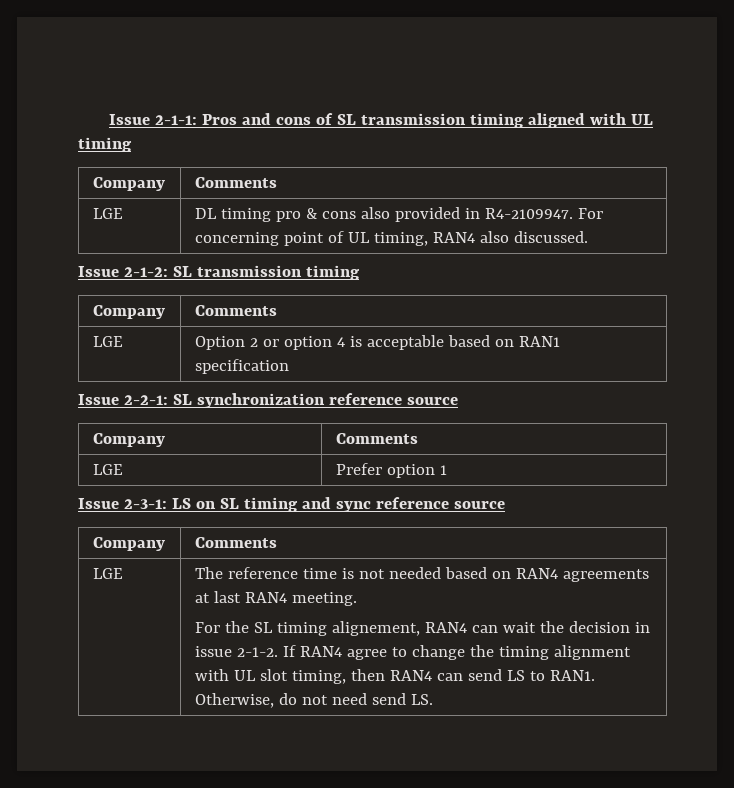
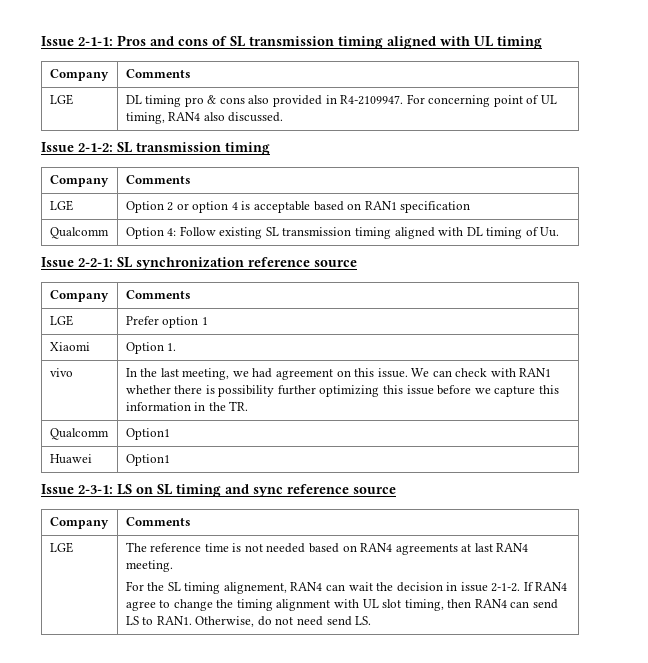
(289, 366) none -> [49,227,109,239] [125,226,560,239] // Qualcomm | Option 4: Follow existing SL transmission timing aligned with DL timing of Uu.
(447, 470) none -> [49,342,90,351] [125,342,177,354] [49,368,73,377] [125,368,552,380] [125,385,559,397] [125,401,249,411] [49,428,109,440] [125,428,170,440] [49,454,92,464] [125,454,170,466] // Xiaomi | Option 1. // vivo | In the last meeting, we had agreement on this issue. We can check with RAN1 whether there is possibility further optimizing this issue before we capture this information in the TR. // Qualcomm | Option1 // Huawei | Option1

